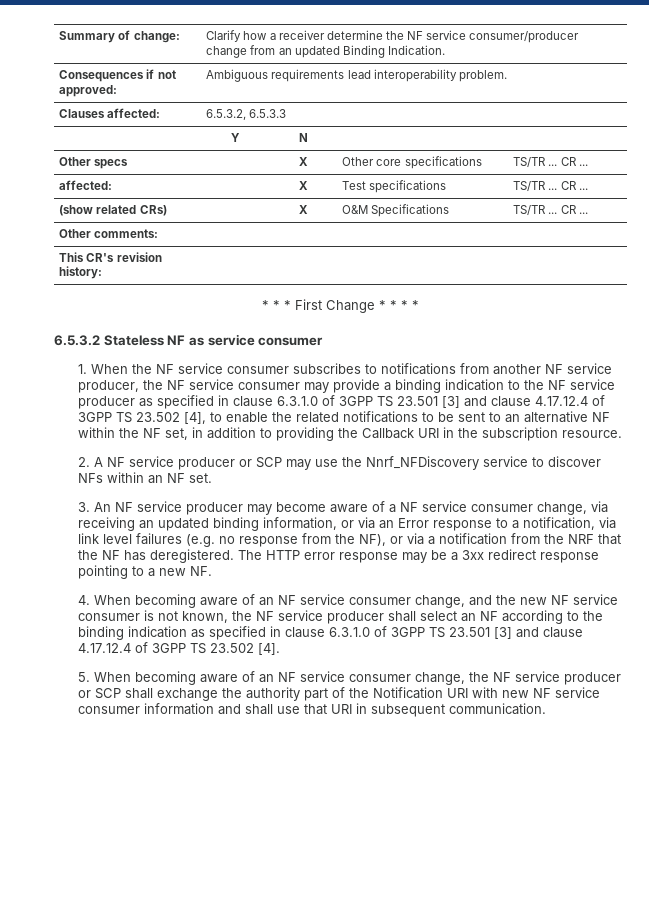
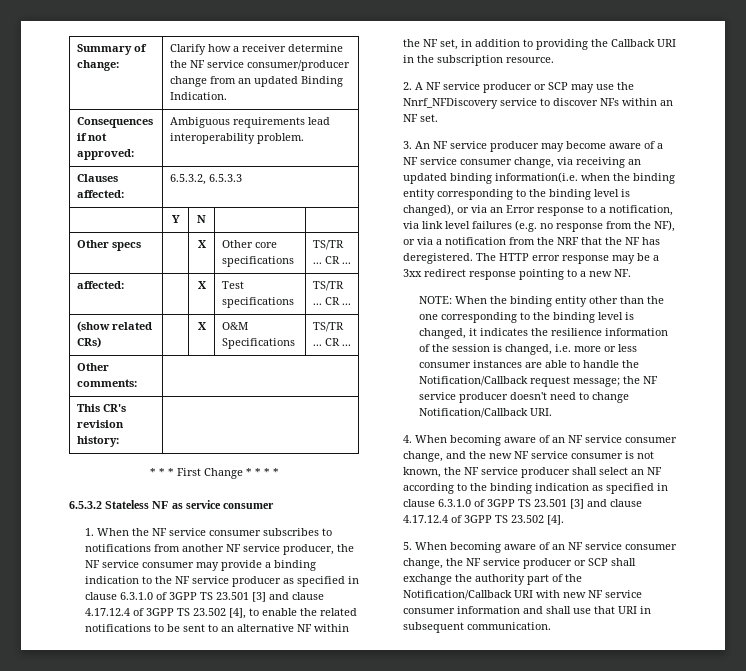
[263,517,338,530] information, -> [494,172,675,184] [402,189,630,200] [402,204,454,216] information(i.e. when the binding entity corresponding to the binding level is changed),
(213, 571) none -> [418,296,664,307] [418,312,634,323] [418,328,668,339] [418,344,637,355] [418,360,639,368] [418,376,658,387] [418,392,629,403] [418,408,552,418] // NOTE: When the binding entity other than the one corresponding to the binding level is changed, it indicates the resilience information of the session is changed, i.e. more or less consumer instances are able to handle the Notification/Callback request message; the NF service producer doesn't need to change Notification/Callback URI.
[373,687,444,699] Notification -> [402,590,512,600] Notification/Callback

